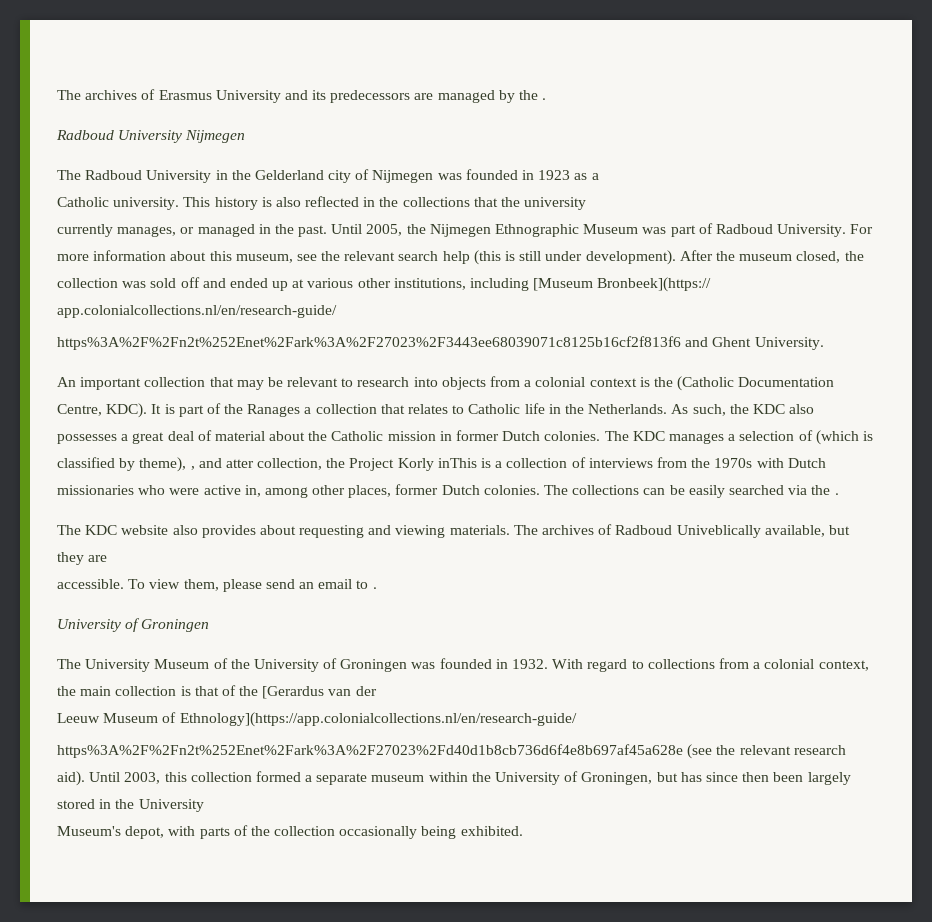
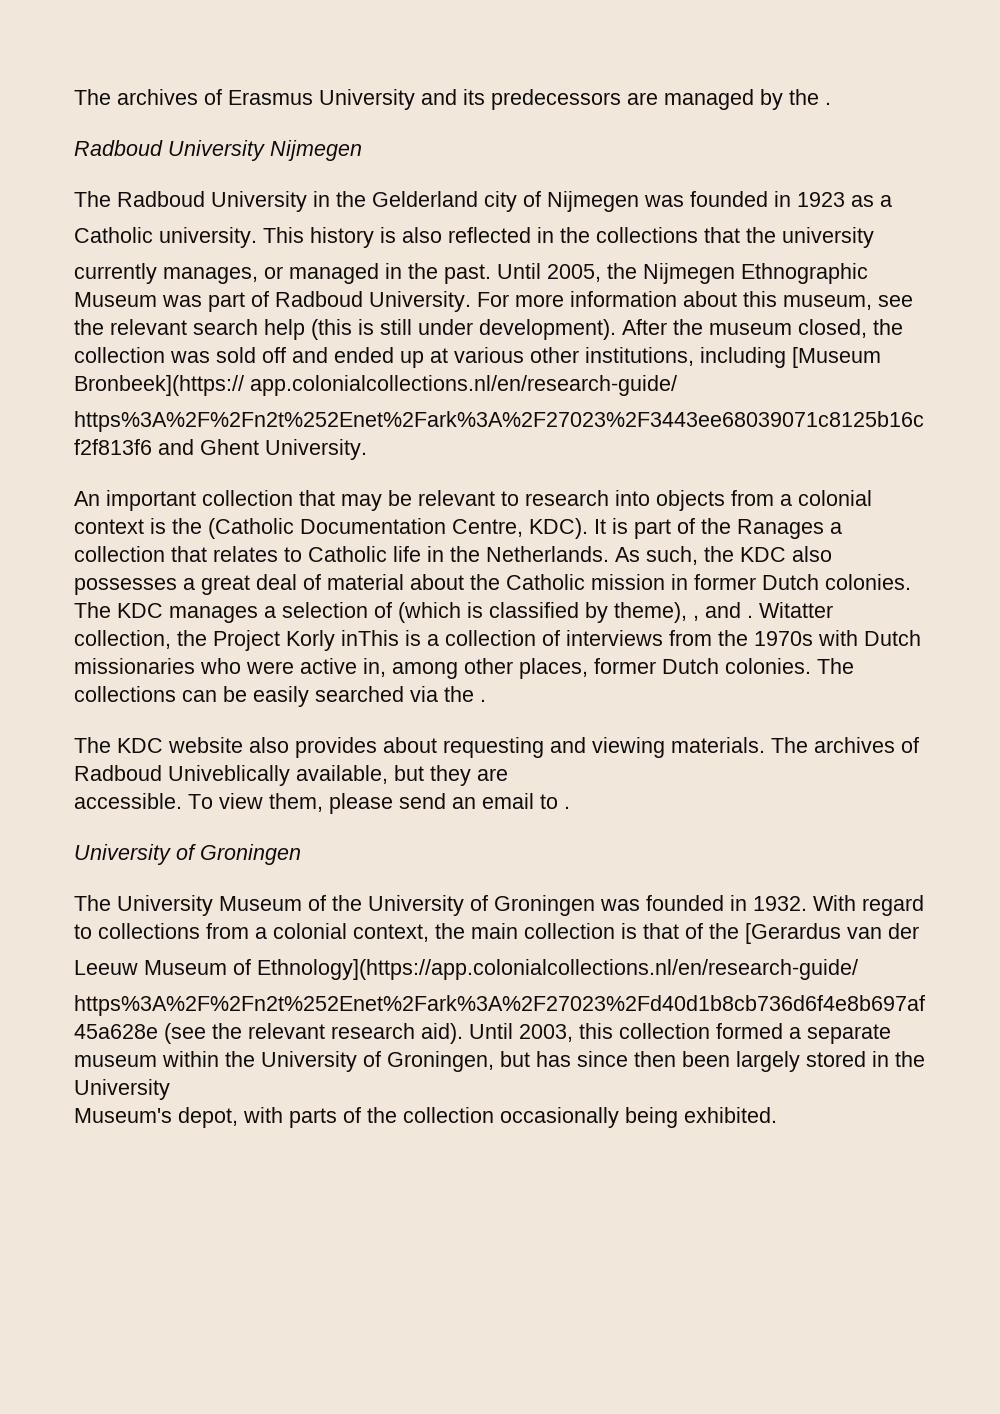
[225,459,254,468] atter -> [747,602,833,618] . Witatter

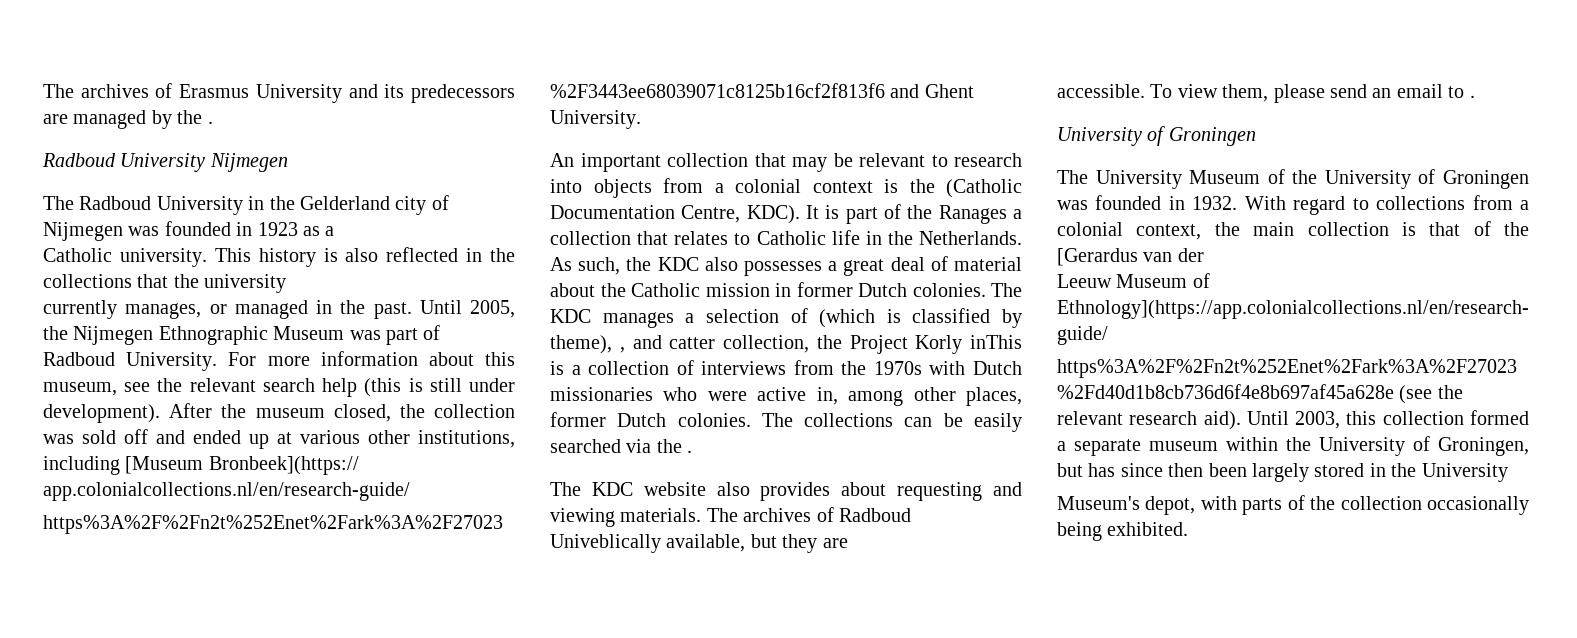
[747,602,833,618] . Witatter -> [669,337,716,349] catter

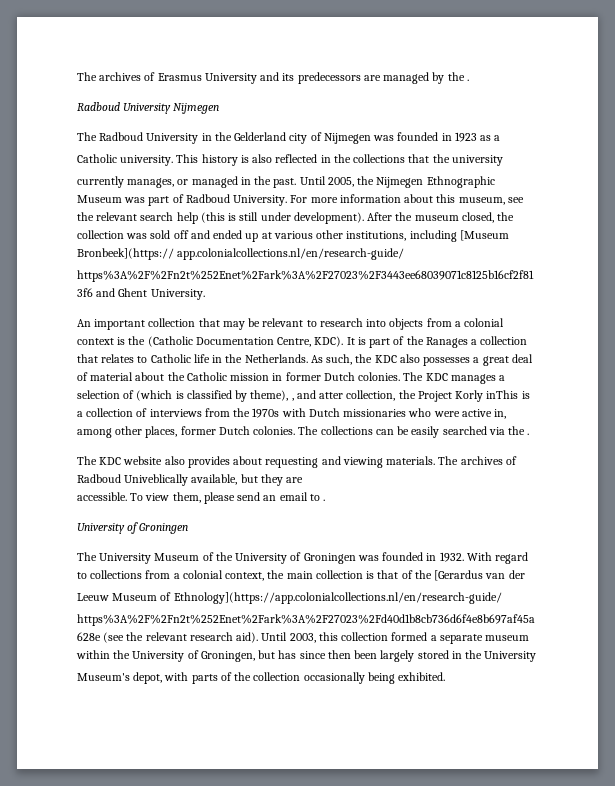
[669,337,716,349] catter -> [319,392,344,399] atter

